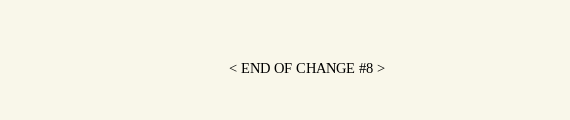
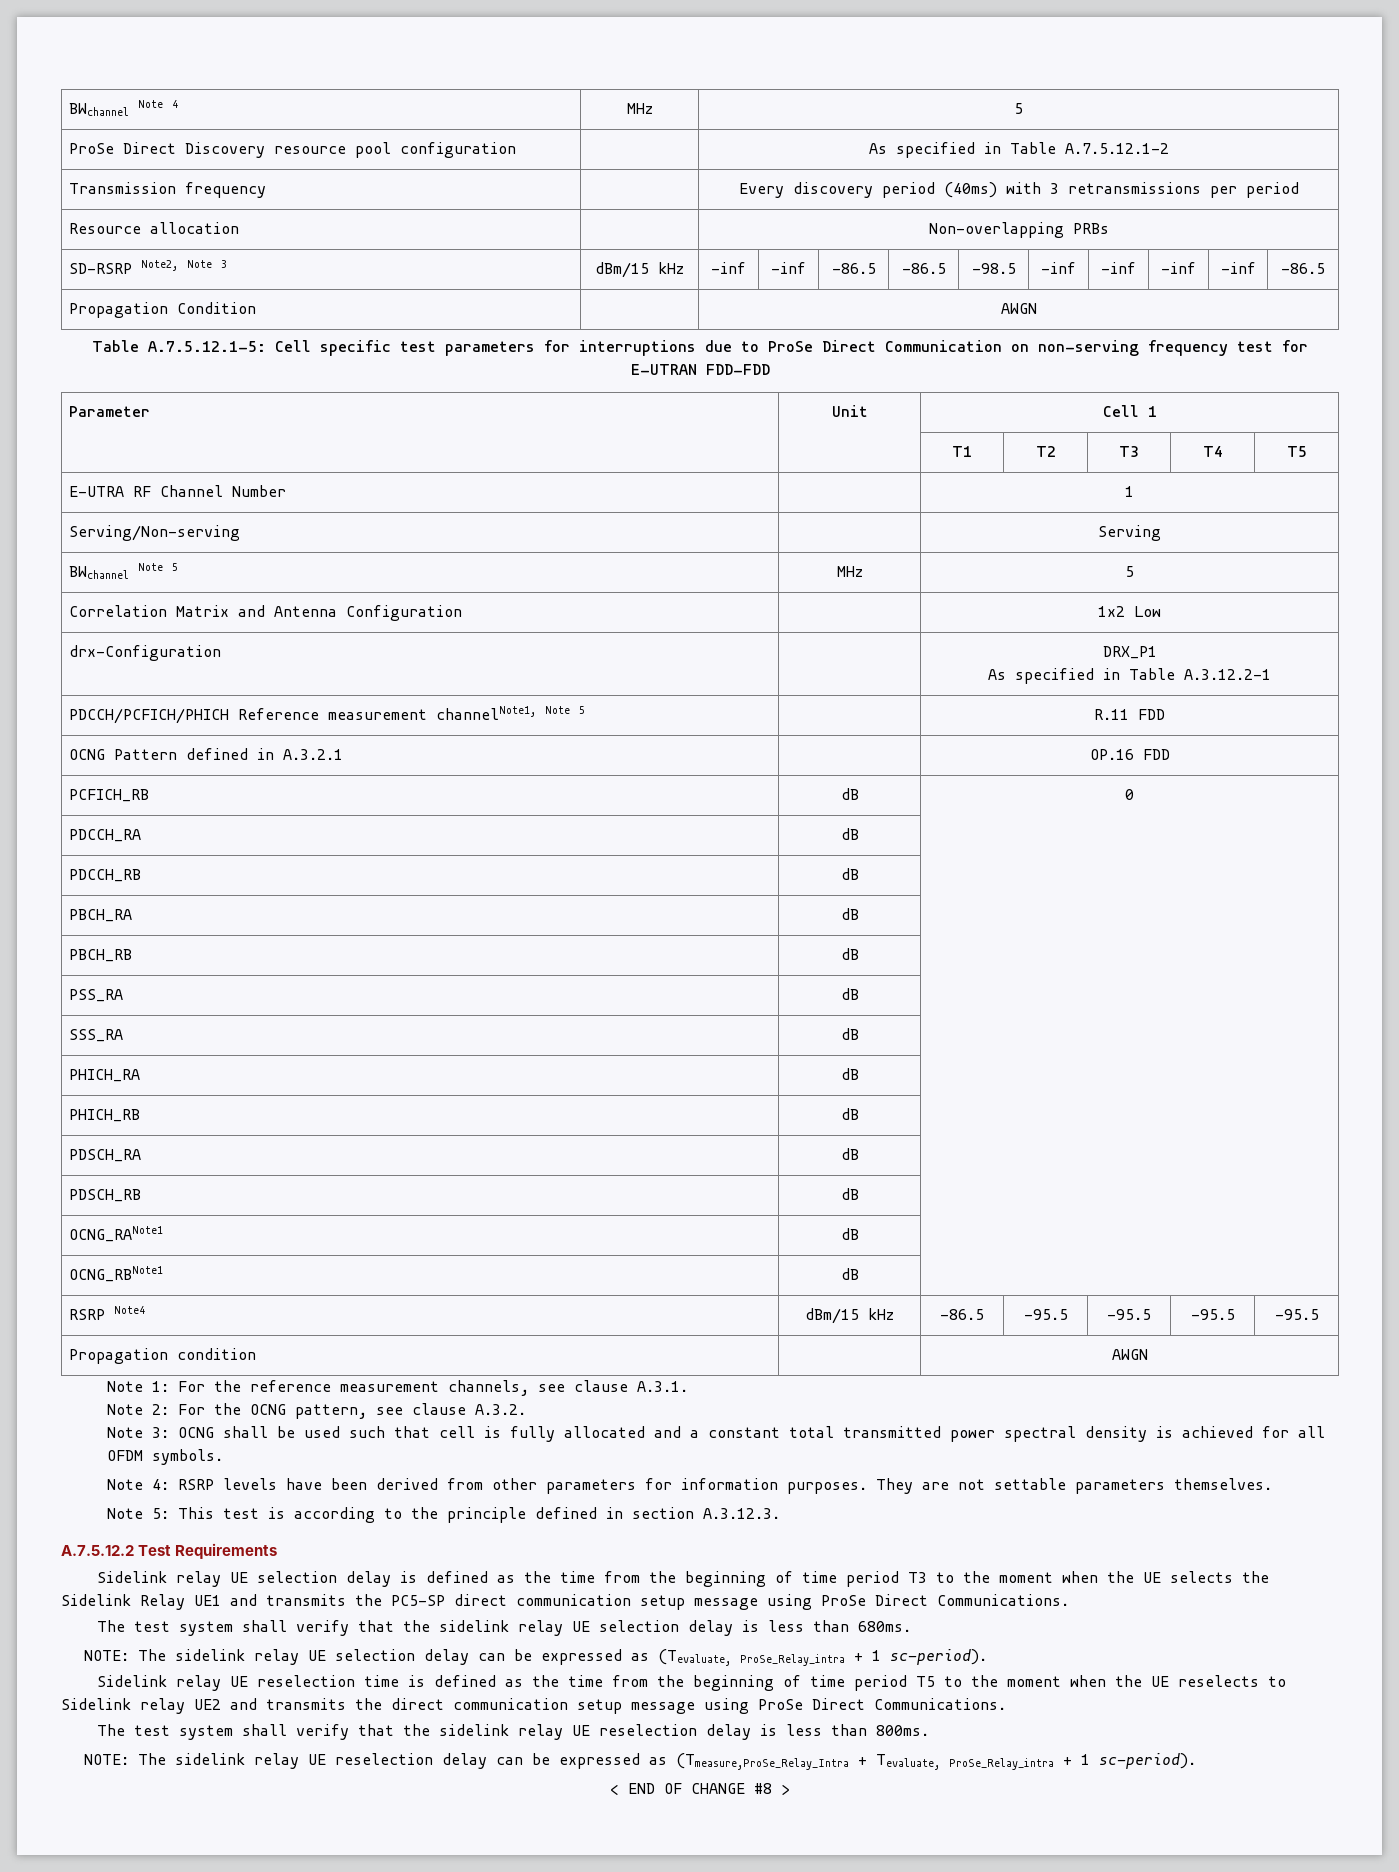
(229, 68) none -> [68,100,178,116] [626,103,653,114] [1014,103,1023,114] [68,142,516,158] [868,142,1169,158] [68,182,266,198] [738,182,1299,198] [68,222,239,234] [928,222,1109,238] [68,260,227,274] [595,262,684,278] [711,262,746,274] [771,262,806,274] [831,263,876,274] [901,263,946,274] [971,263,1016,274] [1041,262,1076,274] [1101,262,1136,274] [1161,262,1196,274] [1220,262,1256,274] [1281,263,1325,274] [68,302,256,318] [1000,303,1037,314] [92,340,1308,356] [630,364,770,375] [68,406,150,417] [831,405,868,417] [1102,405,1157,417] [952,446,972,457] [1035,446,1056,457] [1119,446,1139,457] [1202,446,1223,457] [1286,446,1307,457] [68,485,286,497] [1125,486,1134,497] [68,525,240,541] [1098,525,1161,541] [68,563,178,579] [836,566,863,577] [1125,566,1134,577] [68,605,462,621] [1098,606,1161,617] [68,645,221,661] [1102,646,1157,659] [988,668,1271,684] [68,706,585,724] [1094,709,1165,720] [68,748,343,760] [1089,749,1170,760] [68,789,149,802] [840,788,859,800] [1125,789,1134,800] [68,829,141,842] [840,828,859,840] [68,869,141,882] [840,868,859,880] [68,909,132,922] [840,908,859,920] [68,949,132,962] [840,948,859,960] [68,989,123,1002] [840,988,859,1000] [68,1029,123,1042] [840,1028,859,1040] [68,1069,140,1082] [840,1068,859,1080] [68,1109,140,1122] [840,1108,859,1120] [68,1149,141,1162] [840,1148,859,1160] [68,1189,141,1202] [840,1188,859,1200] [68,1226,163,1242] [840,1228,859,1240] [68,1266,163,1282] [840,1268,859,1280] [68,1306,145,1320] [805,1308,894,1324] [940,1309,984,1320] [1023,1309,1068,1320] [1107,1309,1151,1320] [1190,1309,1235,1320] [1274,1309,1319,1320] [68,1348,256,1364] [1111,1349,1148,1360] [107,1380,689,1396] [107,1403,527,1419] [107,1426,1326,1442] [107,1449,224,1465] [107,1478,1273,1494] [107,1507,781,1523] [61,1543,278,1559] [97,1571,1270,1587] [61,1594,1069,1610] [97,1620,912,1636] [84,1649,988,1666] [97,1675,1287,1691] [61,1698,1006,1714] [97,1724,930,1740] [84,1753,1197,1770] BWchannel Note 4 | MHz | 5 // ProSe Direct Discovery resource pool configuration | | As specified in Table A.7.5.12.1-2 // Transmission frequency | | Every discovery period (40ms) with 3 retransmissions per period // Resource allocation | | Non-overlapping PRBs // SD-RSRP Note2, Note 3 | dBm/15 kHz | -inf | -inf | -86.5 | -86.5 | -98.5 | -inf | -inf | -inf | -inf | -86.5 // Propagation Condition | | AWGN // Table A.7.5.12.1-5: Cell specific test parameters for interruptions due to ProSe Direct Communication on non-serving frequency test for E-UTRAN FDD-FDD // Parameter | Unit | Cell 1 // | | T1 | T2 | T3 | T4 | T5 // E-UTRA RF Channel Number | | 1 // Serving/Non-serving | | Serving // BWchannel Note 5 | MHz | 5 // Correlation Matrix and Antenna Configuration | | 1x2 Low // drx-Configuration | | DRX_P1 // As specified in Table A.3.12.2-1 // PDCCH/PCFICH/PHICH Reference measurement channelNote1, Note 5 | | R.11 FDD // OCNG Pattern defined in A.3.2.1 | | OP.16 FDD // PCFICH_RB | dB | 0 // PDCCH_RA | dB | // PDCCH_RB | dB | // PBCH_RA | dB | // PBCH_RB | dB | // PSS_RA | dB | // SSS_RA | dB | // PHICH_RA | dB | // PHICH_RB | dB | // PDSCH_RA | dB | // PDSCH_RB | dB | // OCNG_RANote1 | dB | // OCNG_RBNote1 | dB | // RSRP Note4 | dBm/15 kHz | -86.5 | -95.5 | -95.5 | -95.5 | -95.5 // Propagation condition | | AWGN // Note 1: For the reference measurement channels, see clause A.3.1. // Note 2: For the OCNG pattern, see clause A.3.2. // Note 3: OCNG shall be used such that cell is fully allocated and a constant total transmitted power spectral density is achieved for all OFDM symbols. // Note 4: RSRP levels have been derived from other parameters for information purposes. They are not settable parameters themselves. // Note 5: This test is according to the principle defined in section A.3.12.3. // A.7.5.12.2 Test Requirements // Sidelink relay UE selection delay is defined as the time from the beginning of time period T3 to the moment when the UE selects the Sidelink Relay UE1 and transmits the PC5-SP direct communication setup message using ProSe Direct Communications. // The test system shall verify that the sidelink relay UE selection delay is less than 680ms. // NOTE: The sidelink relay UE selection delay can be expressed as (Tevaluate, ProSe_Relay_intra + 1 sc-period). // Sidelink relay UE reselection time is defined as the time from the beginning of time period T5 to the moment when the UE reselects to Sidelink relay UE2 and transmits the direct communication setup message using ProSe Direct Communications. // The test system shall verify that the sidelink relay UE reselection delay is less than 800ms. // NOTE: The sidelink relay UE reselection delay can be expressed as (Tmeasure,ProSe_Relay_Intra + Tevaluate, ProSe_Relay_intra + 1 sc-period). //

